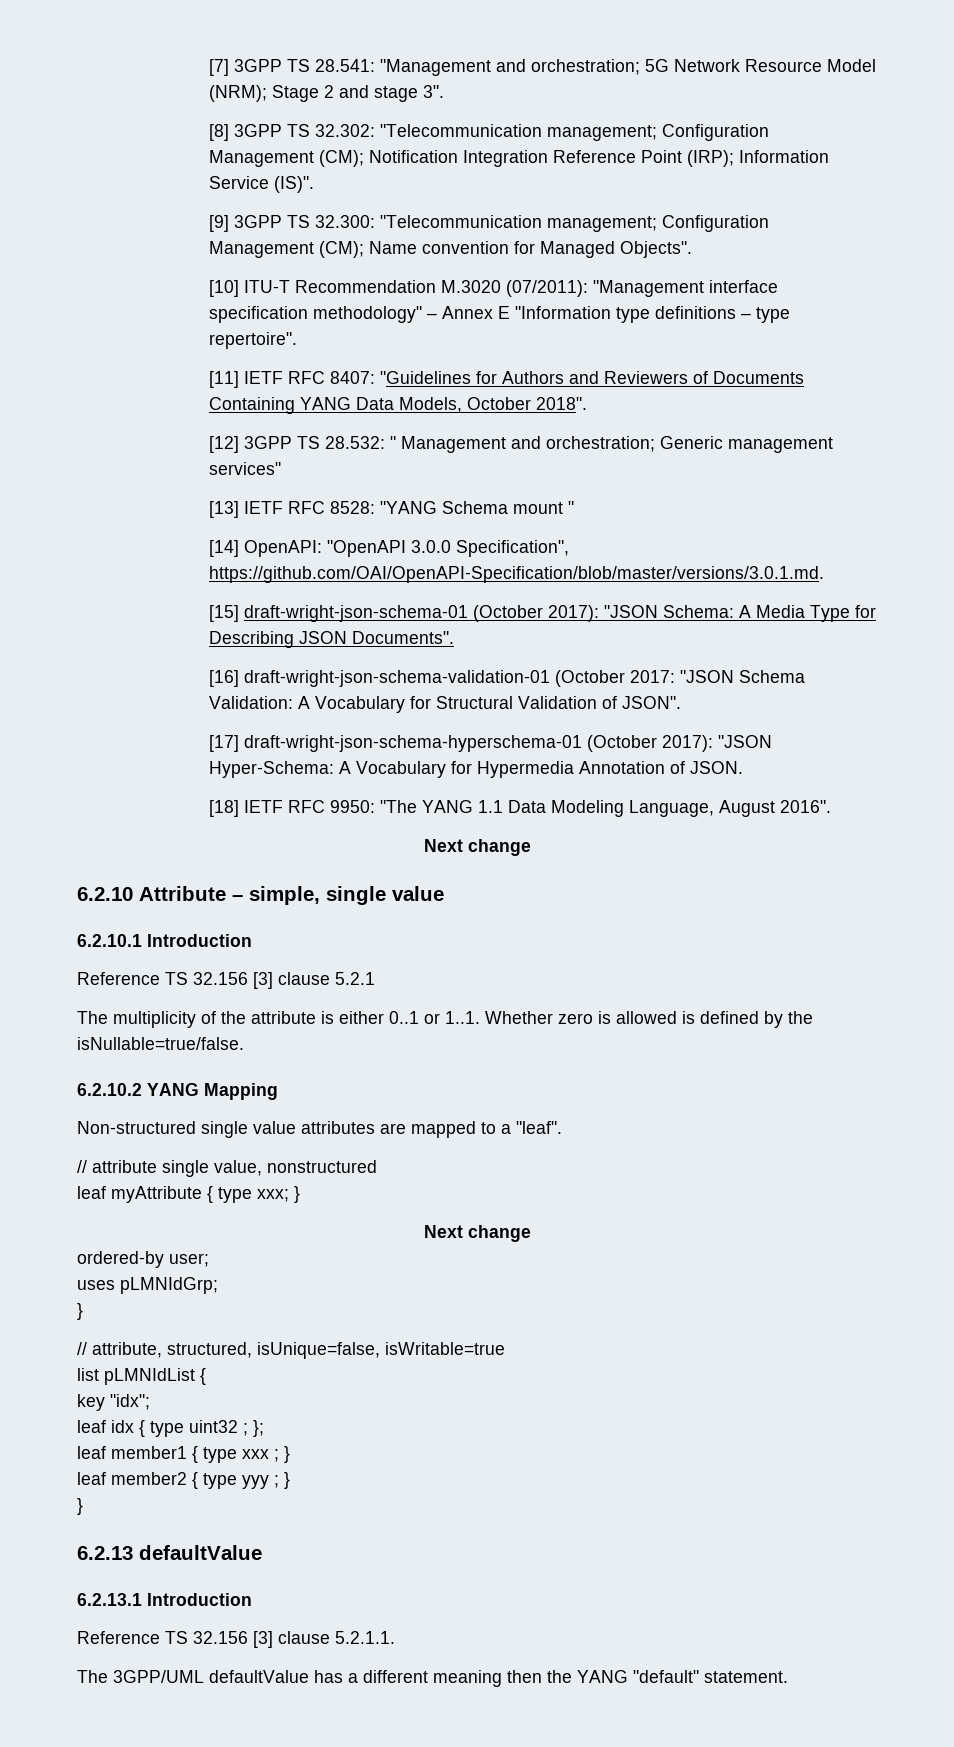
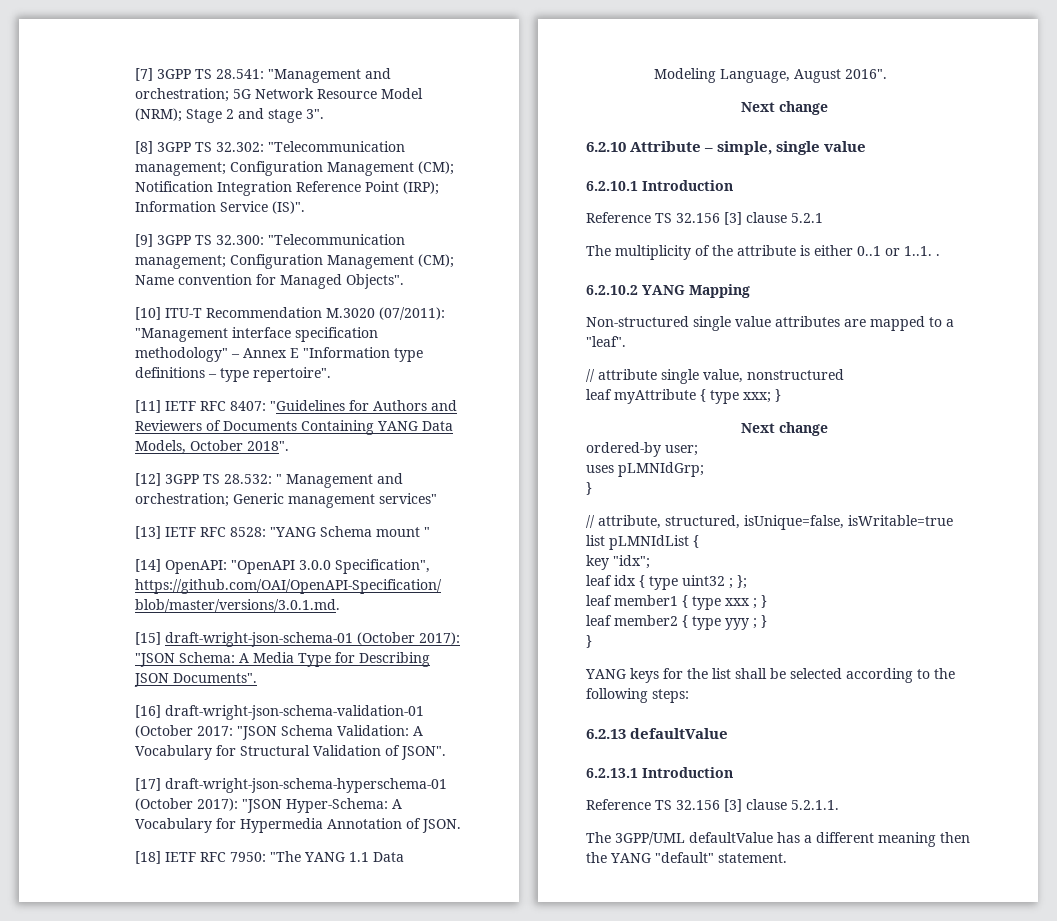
[330,800,376,813] 9950: -> [230,852,267,862] 7950:
[485,1011,813,1028] [77,1037,244,1050] Whether zero is allowed is defined by the isNullable=true/false. -> [936,254,940,256] .
(83, 1506) none -> [585,668,955,683] [586,688,689,703] // YANG keys for the list shall be selected according to the following steps:

